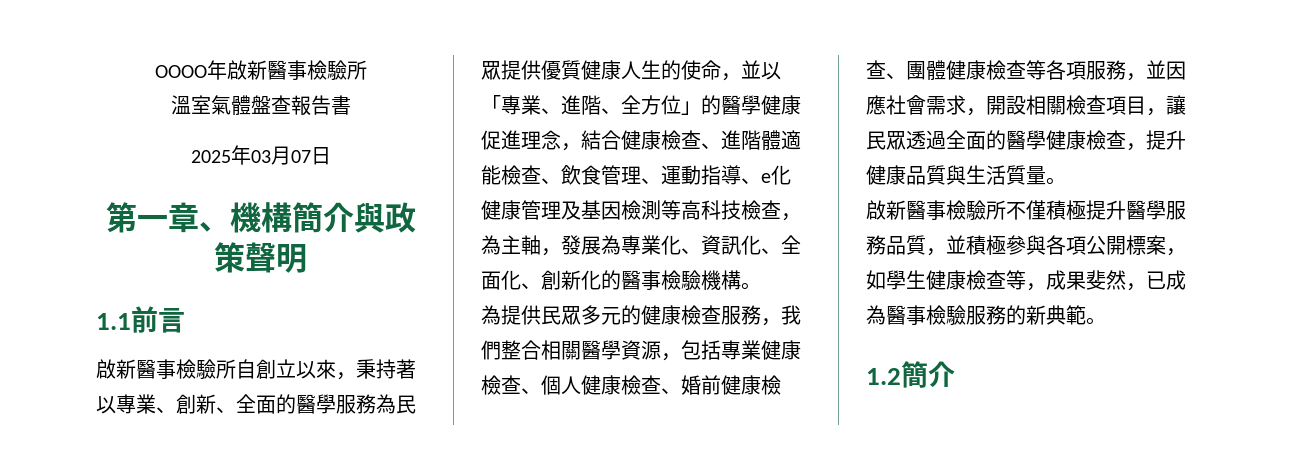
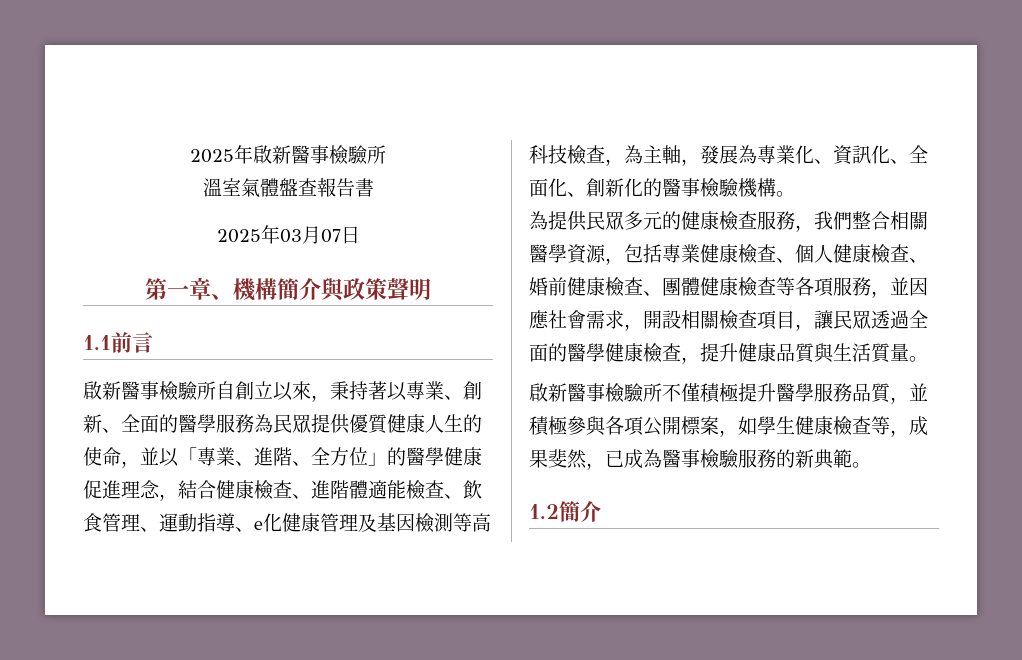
[154,65,207,78] OOOO -> [190,149,234,163] 2025

